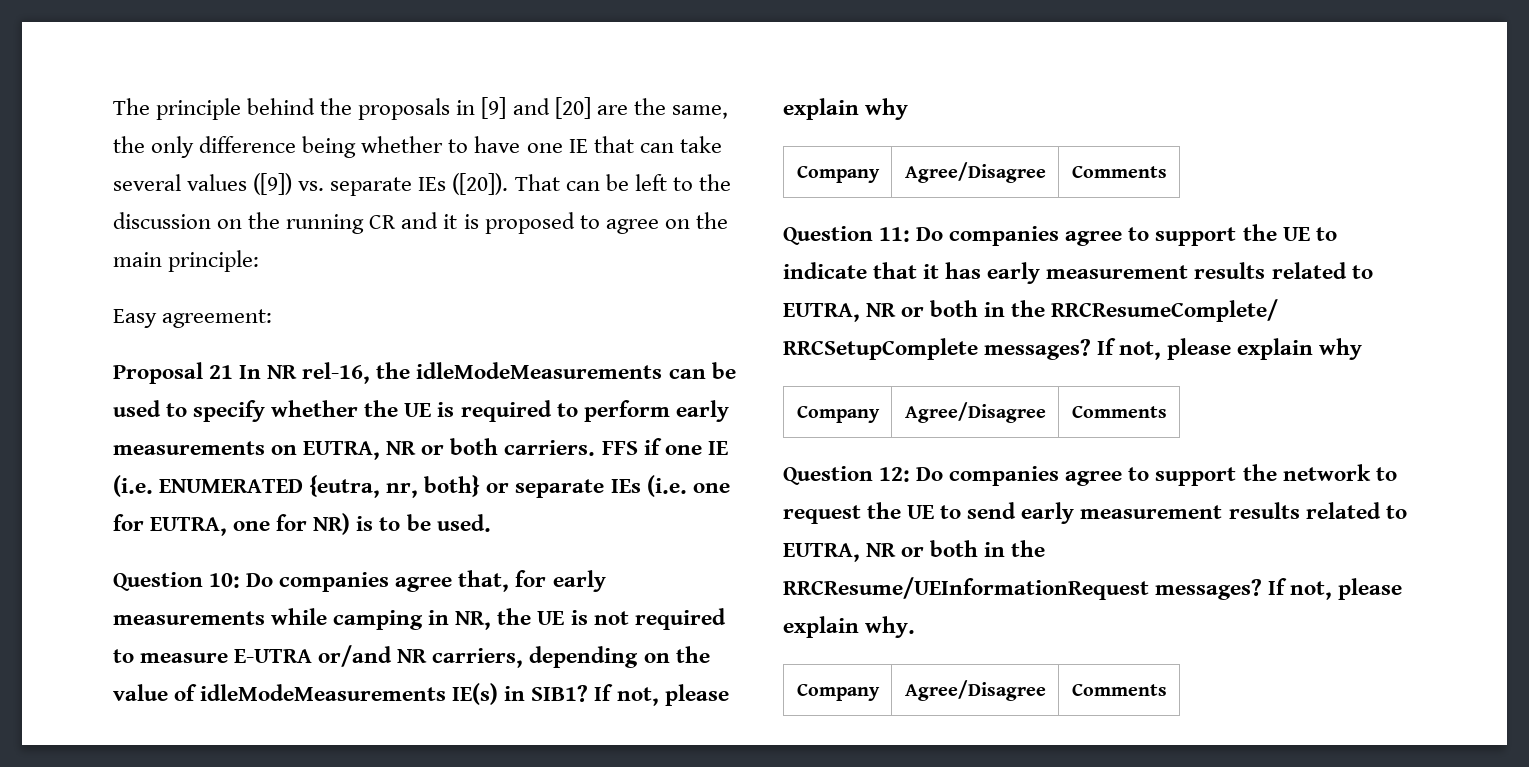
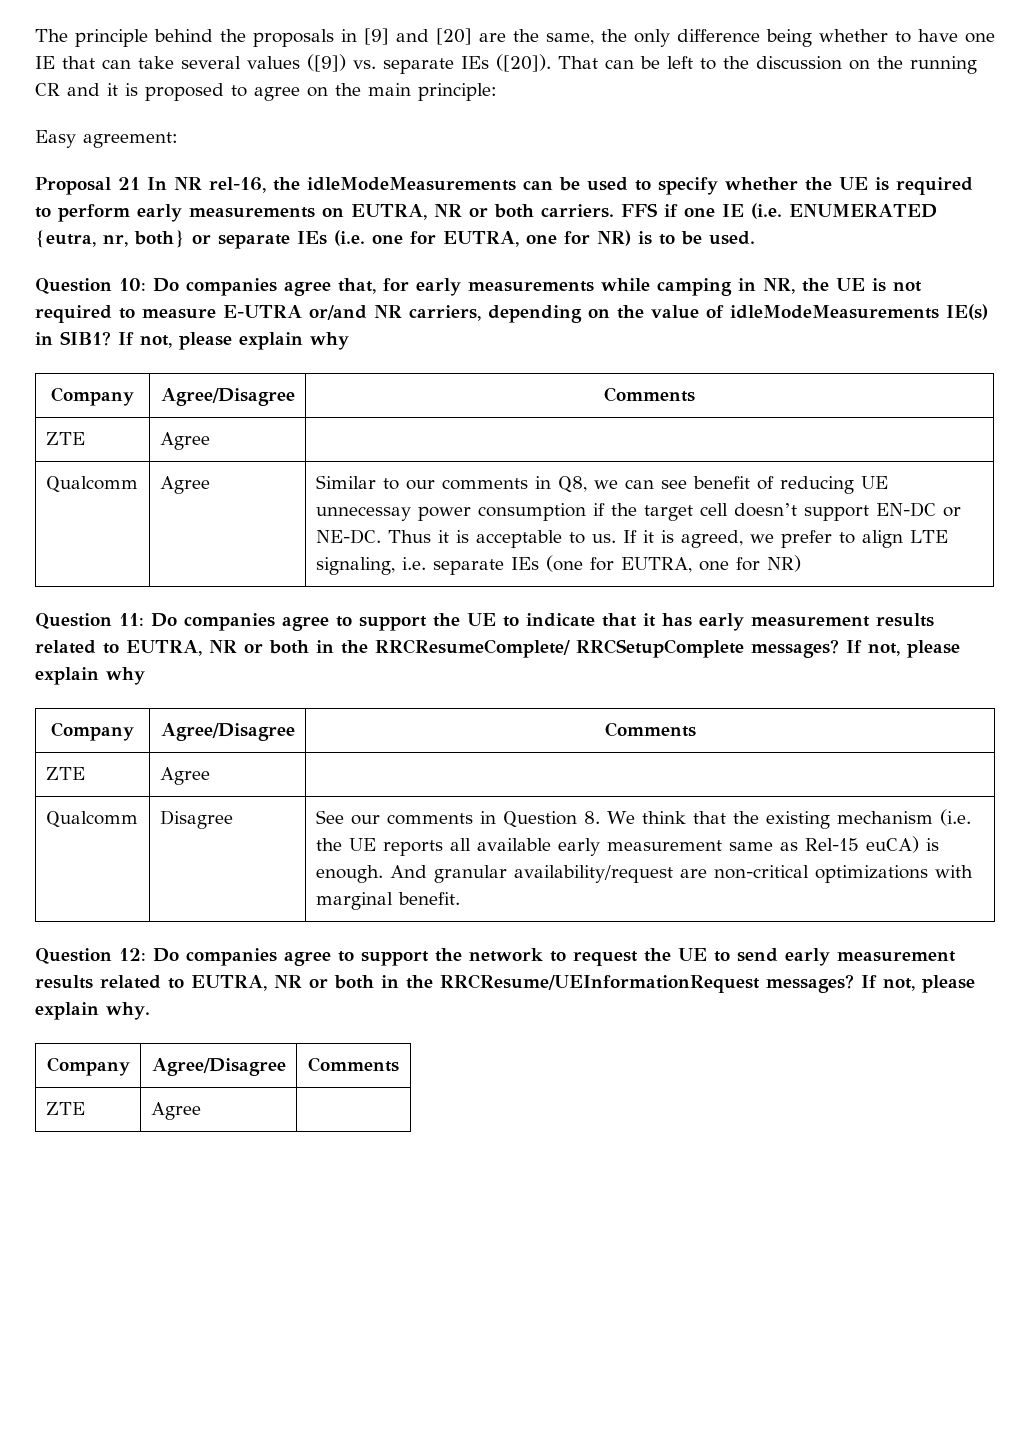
(1167, 171) none -> [45,432,85,445] [159,432,210,450] [45,476,138,493] [159,476,210,494] [315,475,888,494] [315,502,961,521] [315,529,948,548] [315,555,801,575] // ZTE | Agree | // Qualcomm | Agree | Similar to our comments in Q8, we can see benefit of reducing UE unnecessay power consumption if the target cell doesn’t support EN-DC or NE-DC. Thus it is acceptable to us. If it is agreed, we prefer to align LTE signaling, i.e. separate IEs (one for EUTRA, one for NR)
(1167, 411) none -> [45,767,85,780] [159,767,210,785] [45,811,138,828] [159,810,233,829] [315,809,971,829] [315,836,939,856] [315,865,973,883] [315,892,460,910] // ZTE | Agree | // Qualcomm | Disagree | See our comments in Question 8. We think that the existing mechanism (i.e. the UE reports all available early measurement same as Rel-15 euCA) is enough. And granular availability/request are non-critical optimizations with marginal benefit.
(1167, 689) none -> [45,1102,85,1115] [150,1102,201,1120] // ZTE | Agree |

